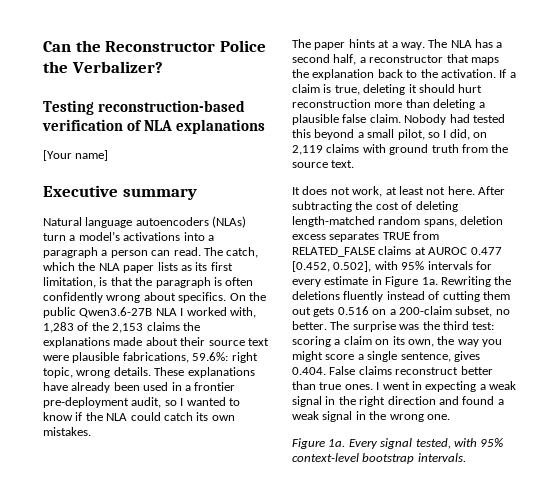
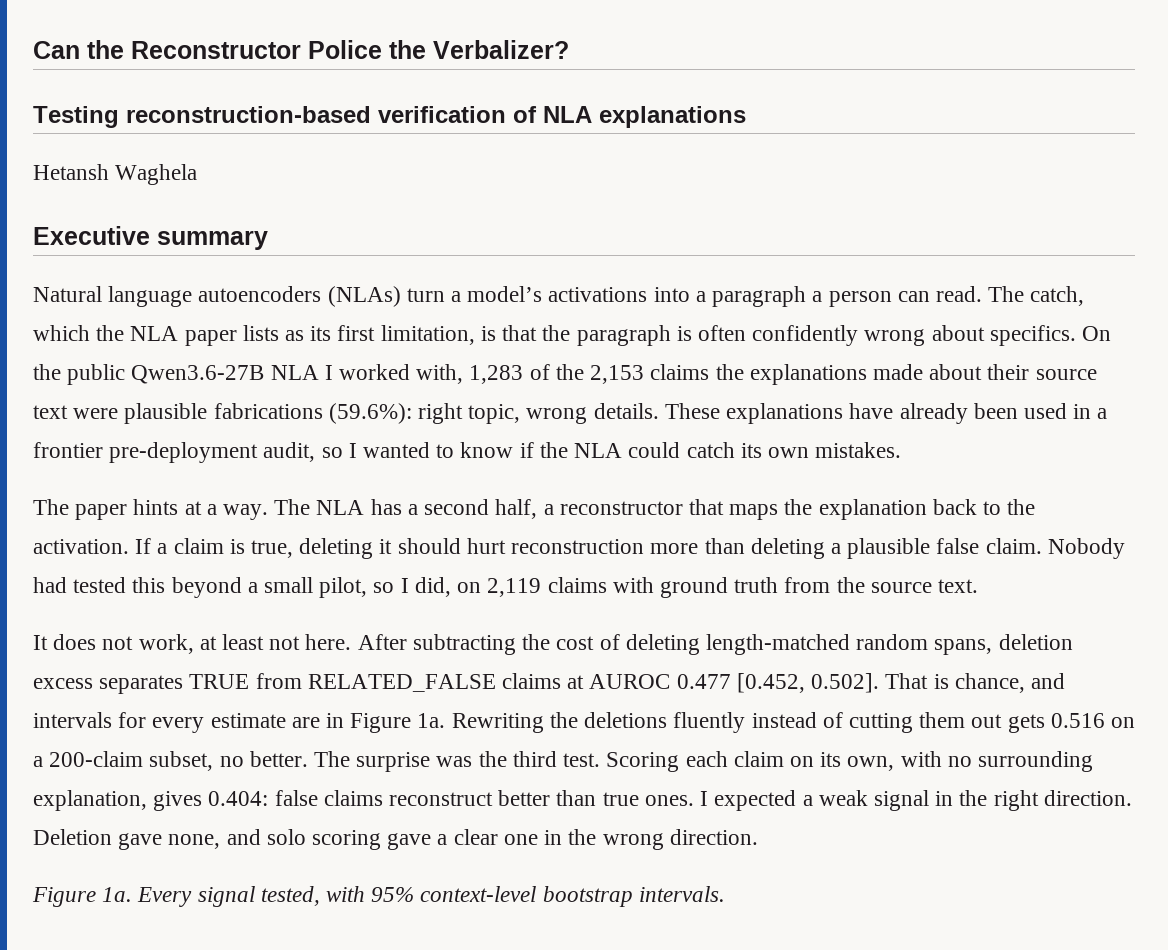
[43,150,109,161] [Your name] -> [33,164,198,185] Hetansh Waghela
[122,352,229,363] fabrications, 59.6%: -> [213,403,412,424] fabrications (59.6%):
[333,261,425,272] 0.502], with 95% -> [811,673,1065,693] 0.502]. That is chance, and
(369, 280) none -> [291,717,320,728] are
[472,322,495,330] [292,336,341,347] test: scoring a -> [563,751,728,772] test. Scoring each
[437,336,502,347] [292,351,480,362] [292,366,356,375] the way you might score a single sentence, gives 0.404. False -> [900,751,1093,772] [33,790,318,811] with no surrounding explanation, gives 0.404: false
[382,381,477,392] went in expecting -> [714,790,797,811] expected
[387,396,504,405] [292,411,353,422] direction and found a weak signal -> [1043,790,1132,806] [33,829,538,850] direction. Deletion gave none, and solo scoring gave a clear one
[426,414,450,420] one. -> [669,829,758,845] direction.

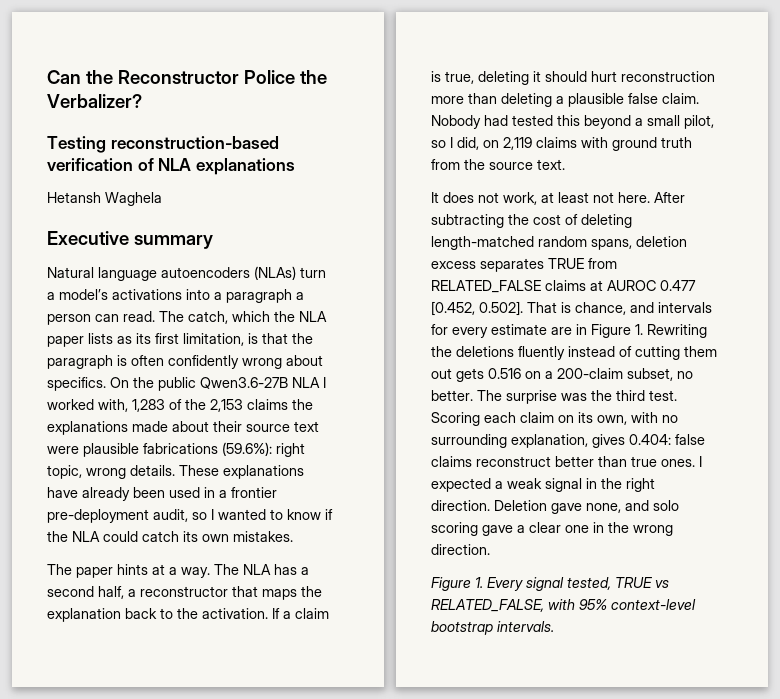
[417,713,446,728] 1a. -> [635,324,643,335] 1.
[102,887,133,902] 1a. -> [475,577,483,588] 1.
(320, 896) none -> [615,577,669,588] [431,599,544,612] TRUE vs RELATED_FALSE,

